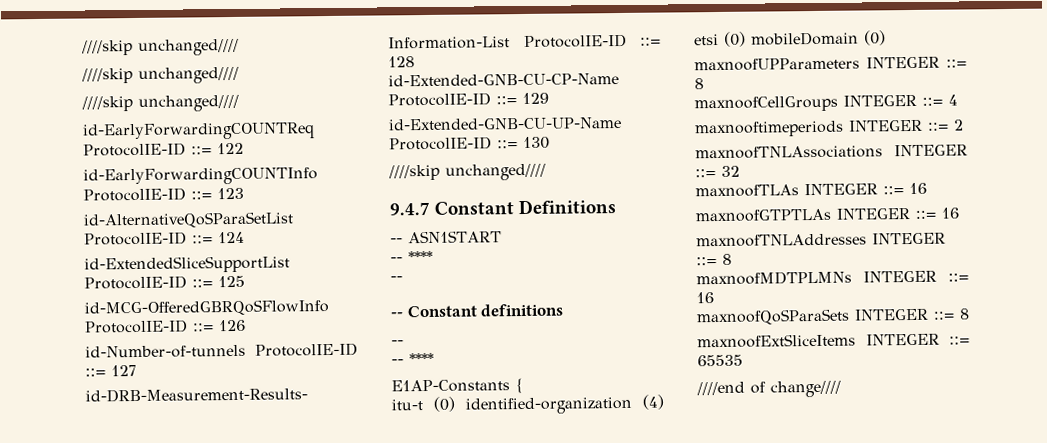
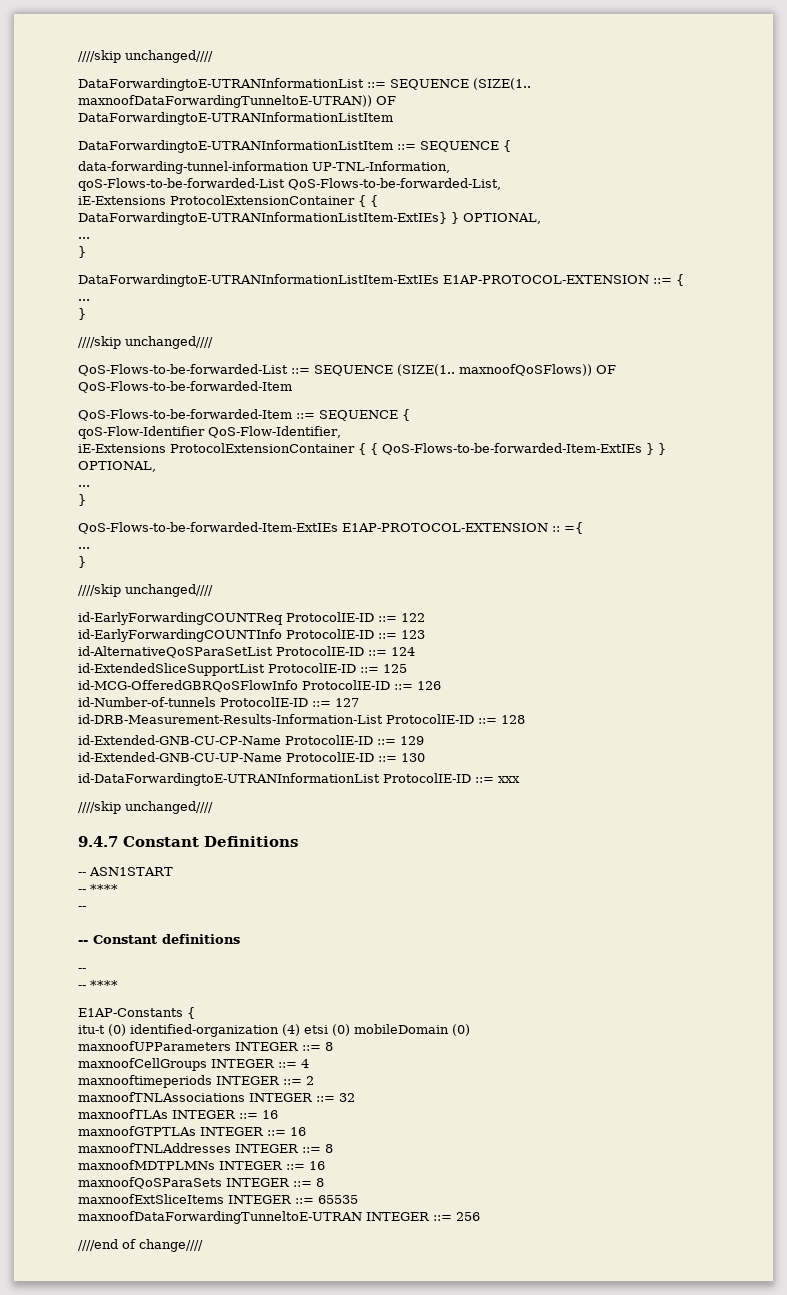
[81,38,239,56] [81,66,239,84] ////skip unchanged//// // ////skip unchanged//// -> [78,50,213,63] [78,78,531,91] [78,95,396,108] [78,112,393,125] [78,140,511,153] [78,161,450,174] [78,178,501,191] [78,195,378,207] [78,212,541,225] [78,237,90,239] [78,246,86,258] [78,274,684,287] [78,299,90,301] [78,308,86,320] [78,336,213,349] [78,364,616,376] [78,381,292,393] [78,409,410,421] [78,426,341,439] [78,443,666,455] [78,461,156,472] [78,485,90,487] [78,494,86,506] [78,522,583,534] [78,547,90,549] [78,556,86,568] ////skip unchanged//// // DataForwardingtoE-UTRANInformationList ::= SEQUENCE (SIZE(1.. maxnoofDataForwardingTunneltoE-UTRAN)) OF DataForwardingtoE-UTRANInformationListItem // DataForwardingtoE-UTRANInformationListItem ::= SEQUENCE { // data-forwarding-tunnel-information UP-TNL-Information, // qoS-Flows-to-be-forwarded-List QoS-Flows-to-be-forwarded-List, // iE-Extensions ProtocolExtensionContainer { { DataForwardingtoE-UTRANInformationListItem-ExtIEs} } OPTIONAL, // ... // } // DataForwardingtoE-UTRANInformationListItem-ExtIEs E1AP-PROTOCOL-EXTENSION ::= { // ... // } // ////skip unchanged//// // QoS-Flows-to-be-forwarded-List ::= SEQUENCE (SIZE(1.. maxnoofQoSFlows)) OF QoS-Flows-to-be-forwarded-Item // QoS-Flows-to-be-forwarded-Item ::= SEQUENCE { // qoS-Flow-Identifier QoS-Flow-Identifier, // iE-Extensions ProtocolExtensionContainer { { QoS-Flows-to-be-forwarded-Item-ExtIEs } } OPTIONAL, // ... // } // QoS-Flows-to-be-forwarded-Item-ExtIEs E1AP-PROTOCOL-EXTENSION :: ={ // ... // }
(550, 142) none -> [78,773,520,786] // id-DataForwardingtoE-UTRANInformationList ProtocolIE-ID ::= xxx
(743, 360) none -> [78,1211,480,1224] // maxnoofDataForwardingTunneltoE-UTRAN INTEGER ::= 256

